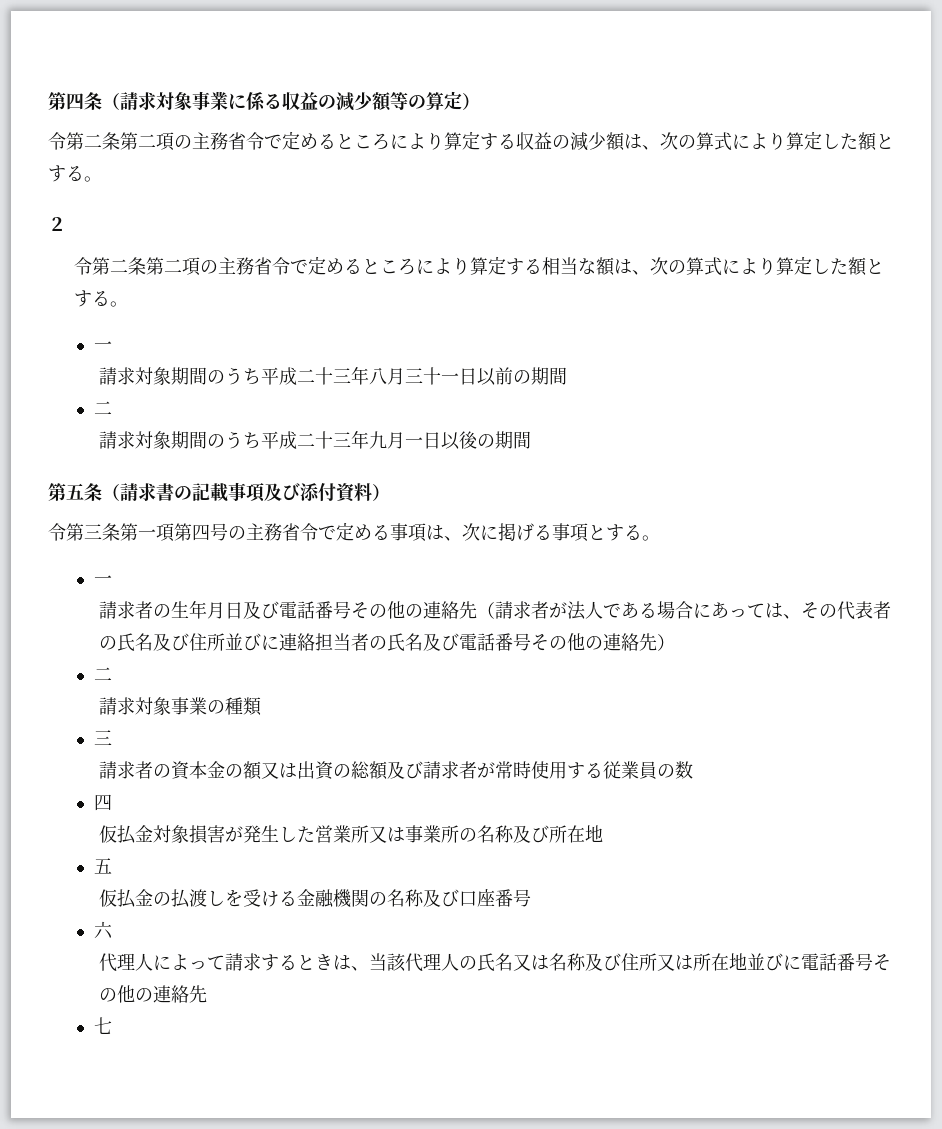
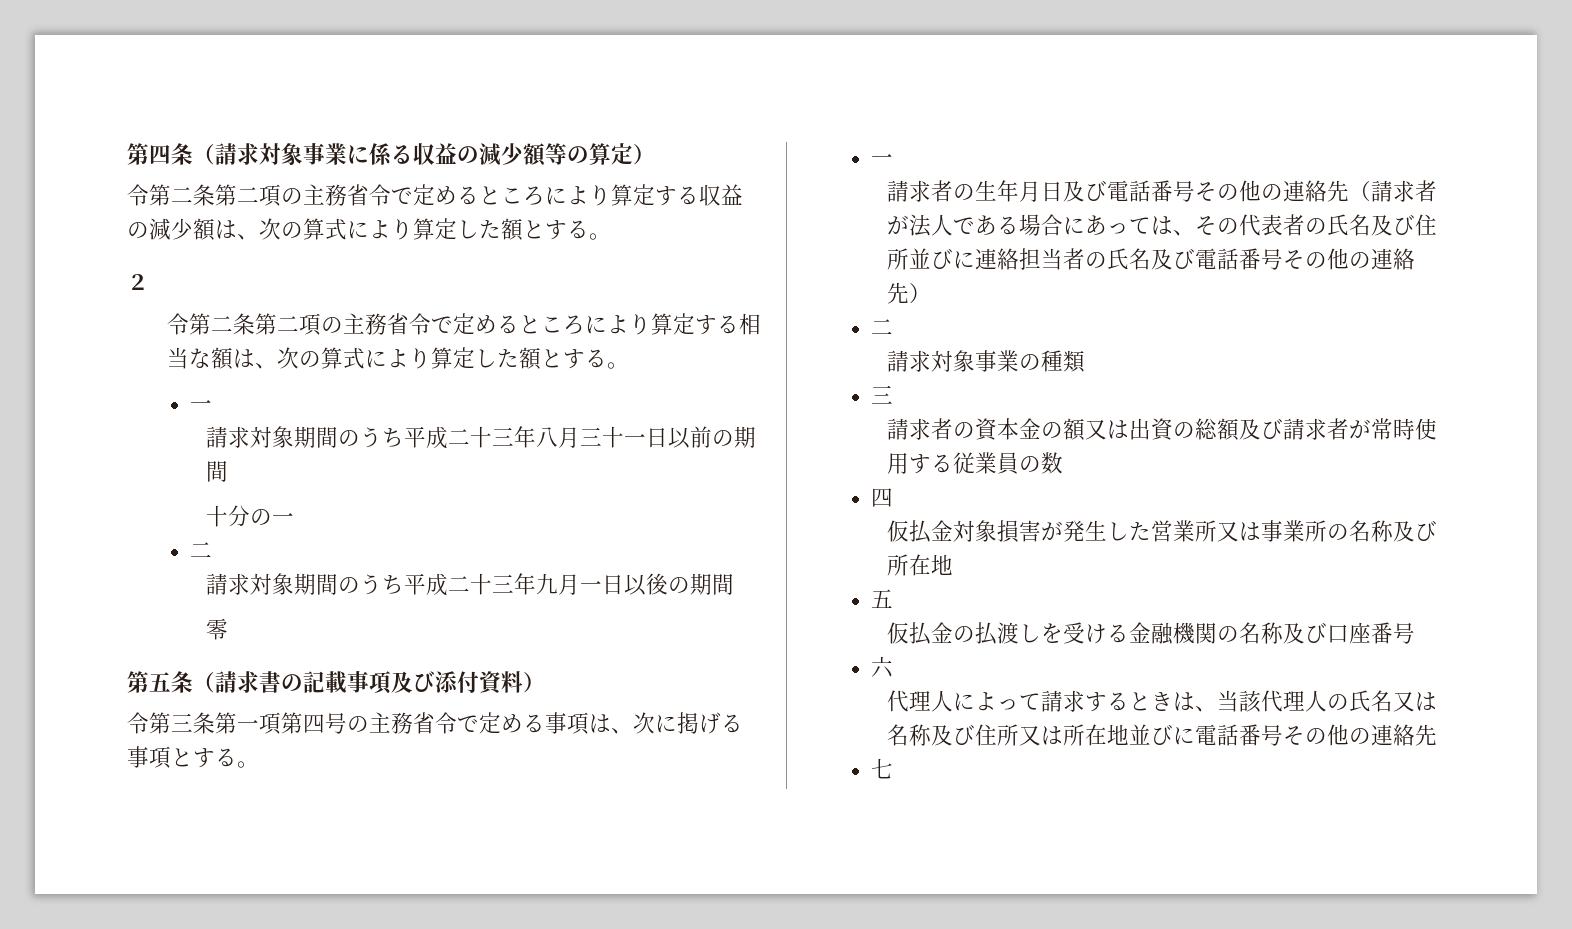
(568, 376) none -> [206,505,295,527] // 十分の一
(532, 440) none -> [206,618,229,640] // 零

